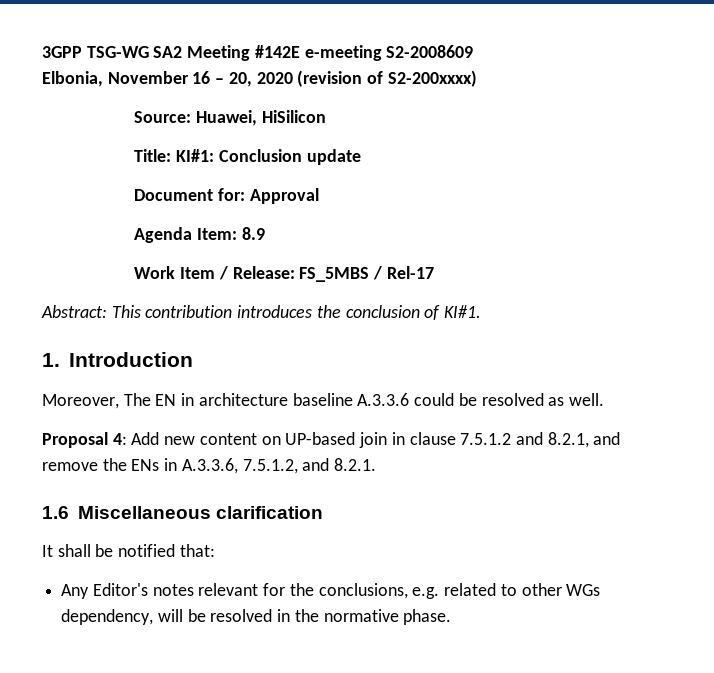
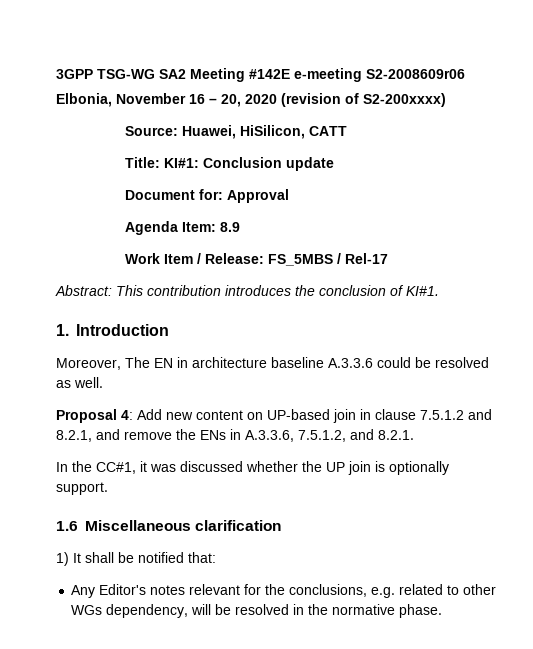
[386,45,474,58] S2-2008609 -> [366,69,465,79] S2-2008609r06
[261,110,326,123] HiSilicon -> [240,125,348,139] HiSilicon, CATT
(377, 464) none -> [56,461,449,475] [56,482,108,495] // In the CC#1, it was discussed whether the UP join is optionally support.
(323, 512) none -> [56,552,69,566] 1)

